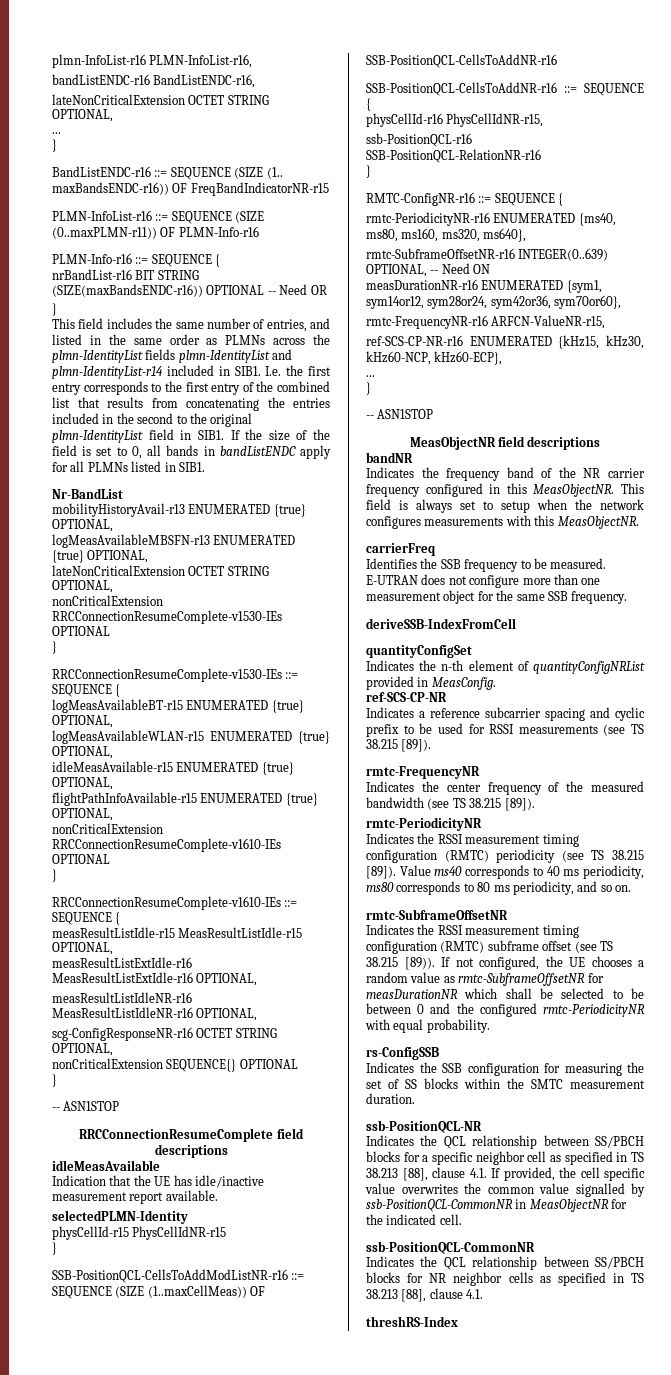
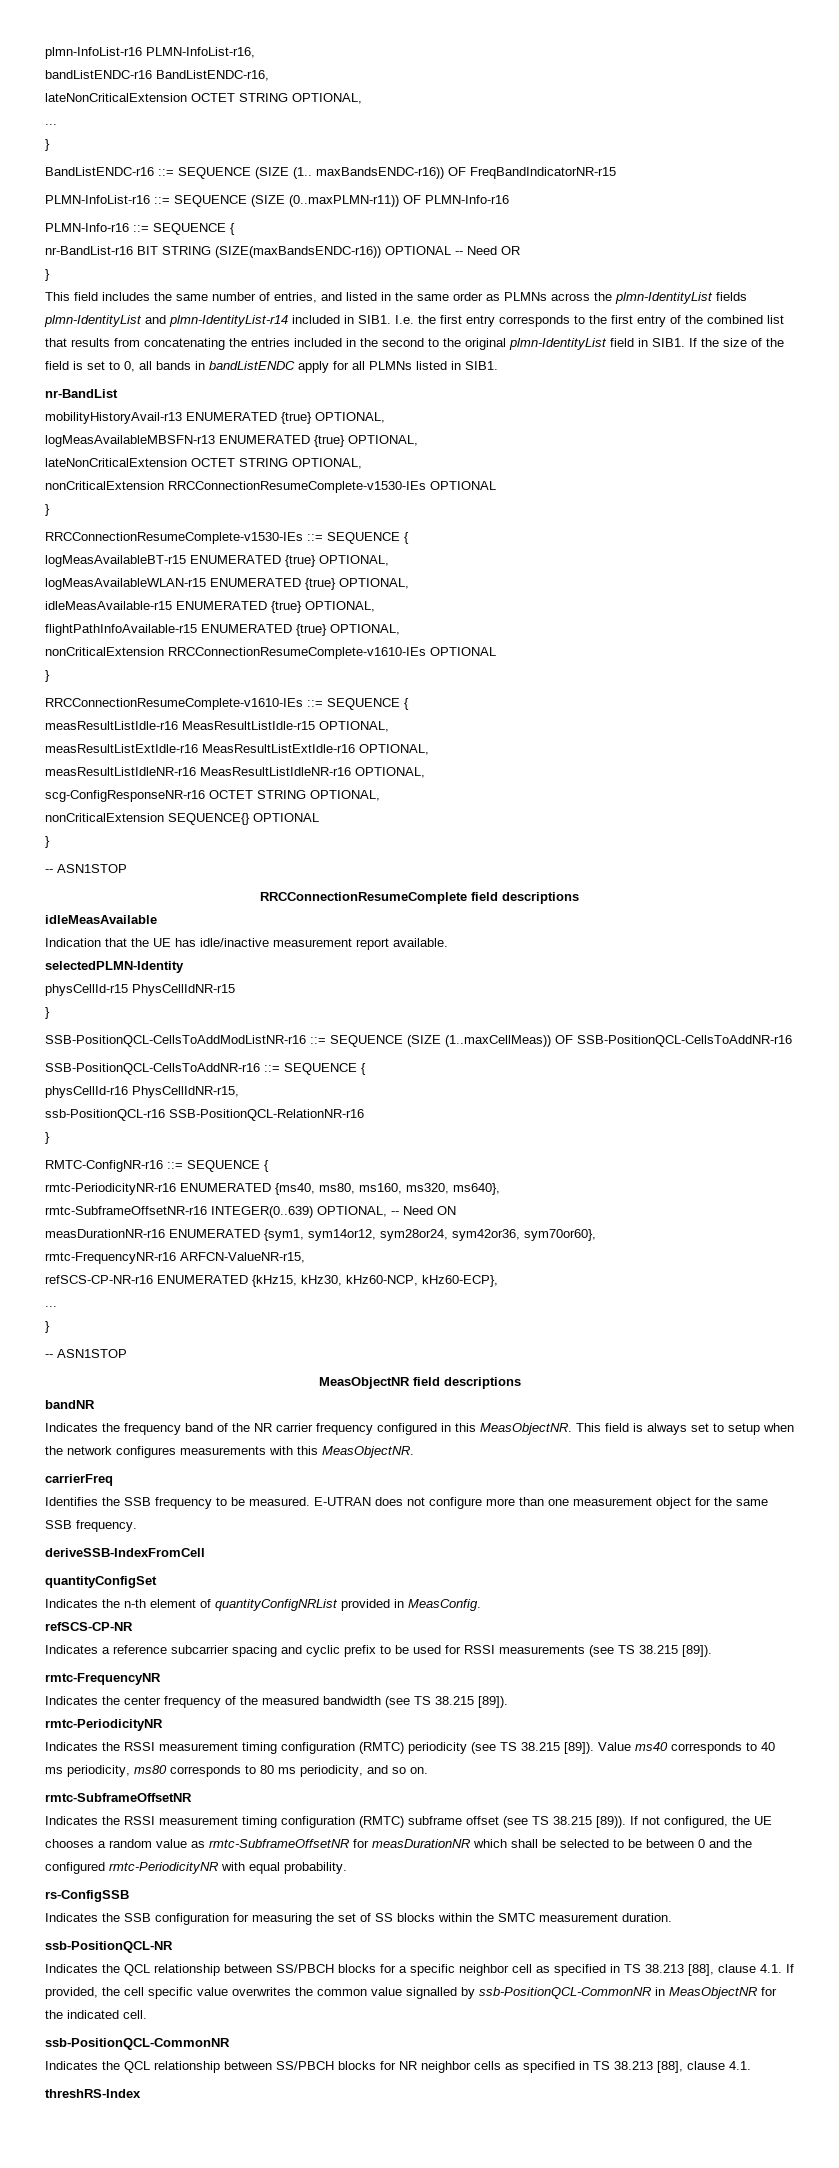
[52,269,132,280] nrBandList-r16 -> [45,246,133,255] nr-BandList-r16
[52,488,123,499] Nr-BandList -> [45,389,118,398] nr-BandList
[52,927,175,938] measResultListIdle-r15 -> [45,721,178,730] measResultListIdle-r16
[366,335,463,346] ref-SCS-CP-NR-r16 -> [45,1275,153,1284] refSCS-CP-NR-r16
[366,692,447,702] ref-SCS-CP-NR -> [45,1622,133,1631] refSCS-CP-NR

